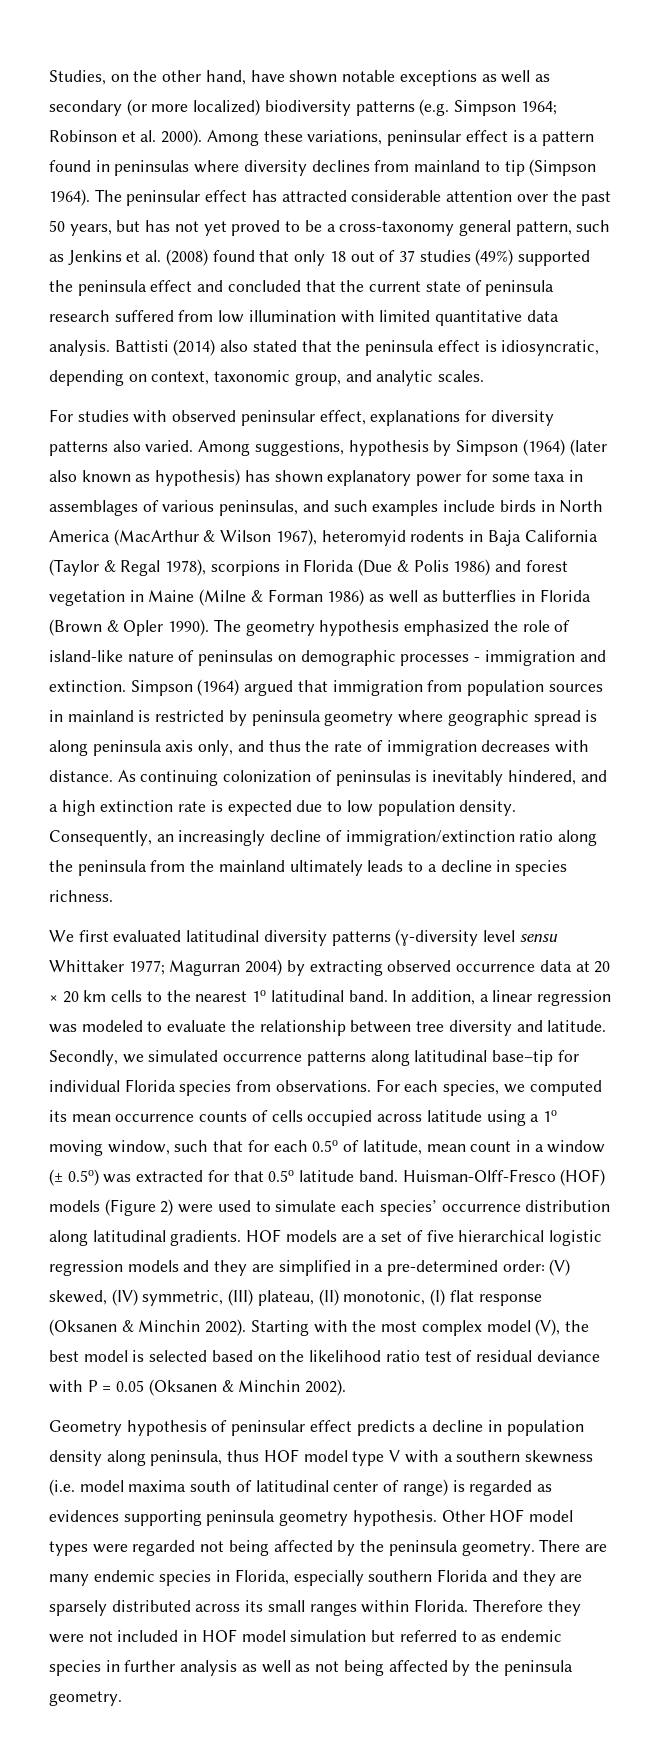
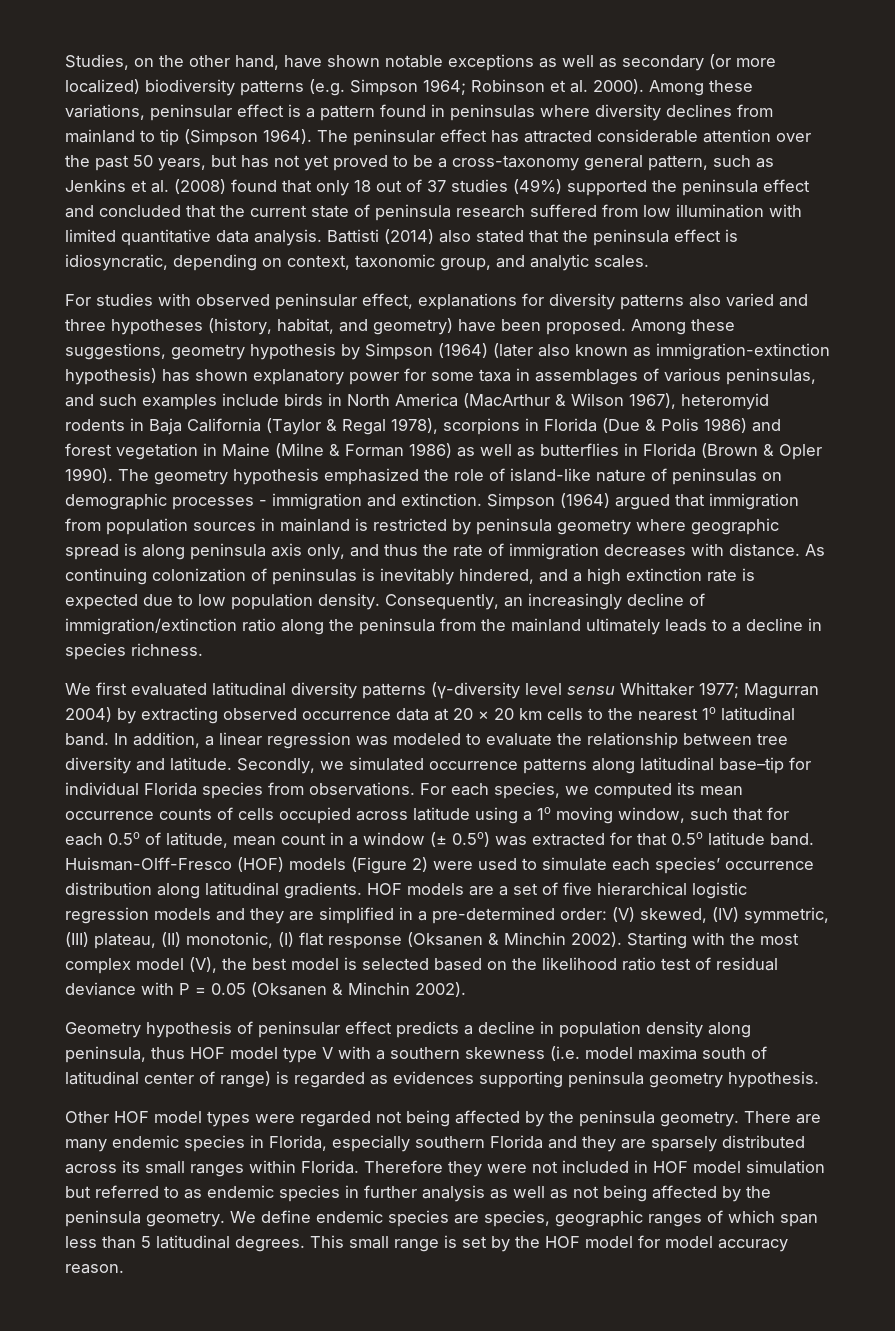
[145,440,344,456] varied. Among suggestions, -> [726,293,808,307] [65,318,735,335] [65,343,245,360] varied and three hypotheses (history, habitat, and geometry) have been proposed. Among these suggestions, geometry
(151, 478) none -> [656,343,830,360] immigration-extinction
(437, 1518) none -> (819, 1079) //
(122, 1698) none -> [230,1210,818,1227] [65,1235,788,1252] [65,1264,124,1274] We define endemic species are species, geographic ranges of which span less than 5 latitudinal degrees. This small range is set by the HOF model for model accuracy reason.

